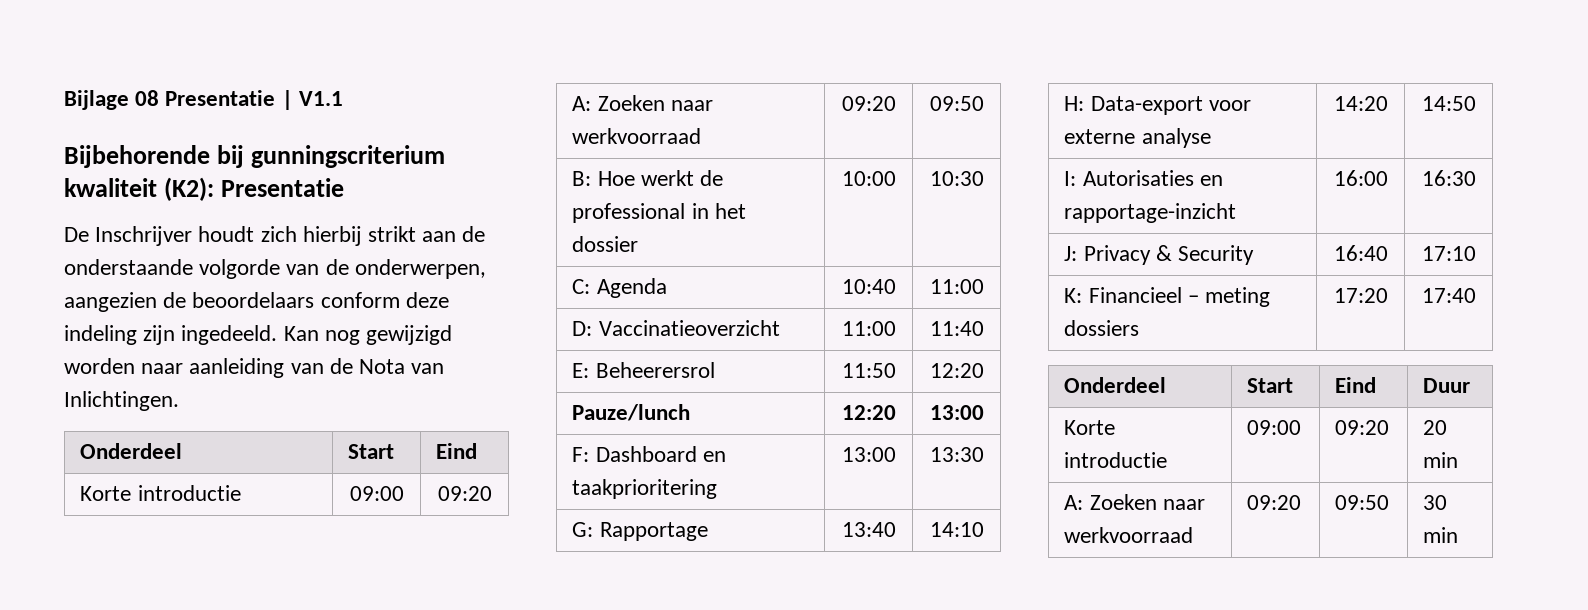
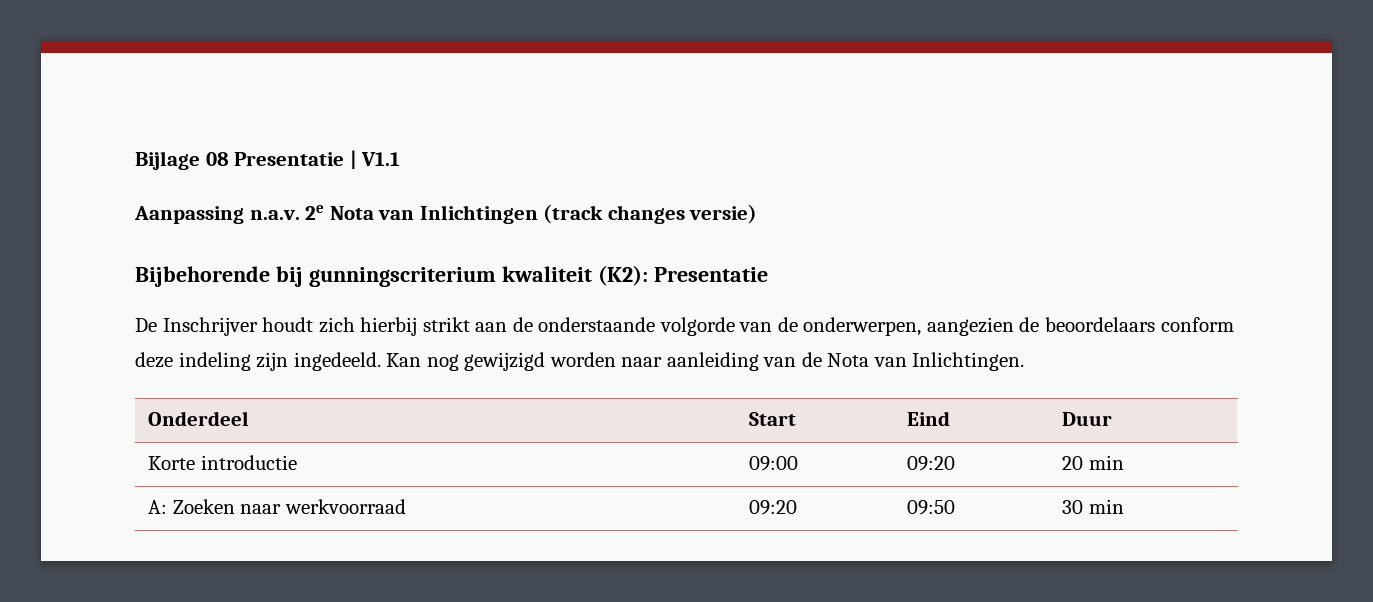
(343, 98) none -> [134,204,758,224] // Aanpassing n.a.v. 2e Nota van Inlichtingen (track changes versie)
[80,485,241,501] [349,486,404,501] [437,486,492,501] [572,95,713,111] [572,128,702,144] [841,96,896,111] [929,96,984,111] [572,170,724,186] [572,203,746,223] [572,236,639,252] [841,171,896,186] [929,171,984,186] [572,278,667,298] [841,279,896,294] [929,279,984,294] [572,320,780,336] [841,321,896,336] [929,321,984,336] [572,362,715,378] [841,363,896,378] [929,363,984,378] [572,404,691,421] [841,405,896,420] [929,405,984,420] [572,446,726,462] [572,479,718,499] [841,447,896,462] [929,447,984,462] [572,522,708,541] [841,522,896,537] [929,522,984,537] [1064,96,1251,115] [1064,128,1211,148] [1333,96,1388,111] [1421,96,1476,111] [1064,170,1223,186] [1064,203,1237,223] [1333,170,1388,186] [1421,170,1476,186] [1064,245,1255,265] [1333,245,1388,261] [1421,246,1476,261] [1064,287,1271,307] [1064,320,1140,336] [1333,288,1388,303] [1421,288,1476,303] [1064,377,1167,393] [1247,378,1294,393] [1335,377,1377,393] // Korte introductie | 09:00 | 09:20 // A: Zoeken naar werkvoorraad | 09:20 | 09:50 // B: Hoe werkt de professional in het dossier | 10:00 | 10:30 // C: Agenda | 10:40 | 11:00 // D: Vaccinatieoverzicht | 11:00 | 11:40 // E: Beheerersrol | 11:50 | 12:20 // Pauze/lunch | 12:20 | 13:00 // F: Dashboard en taakprioritering | 13:00 | 13:30 // G: Rapportage | 13:40 | 14:10 // H: Data-export voor externe analyse | 14:20 | 14:50 // I: Autorisaties en rapportage-inzicht | 16:00 | 16:30 // J: Privacy & Security | 16:40 | 17:10 // K: Financieel – meting dossiers | 17:20 | 17:40 // Onderdeel | Start | Eind -> (950, 418) none

